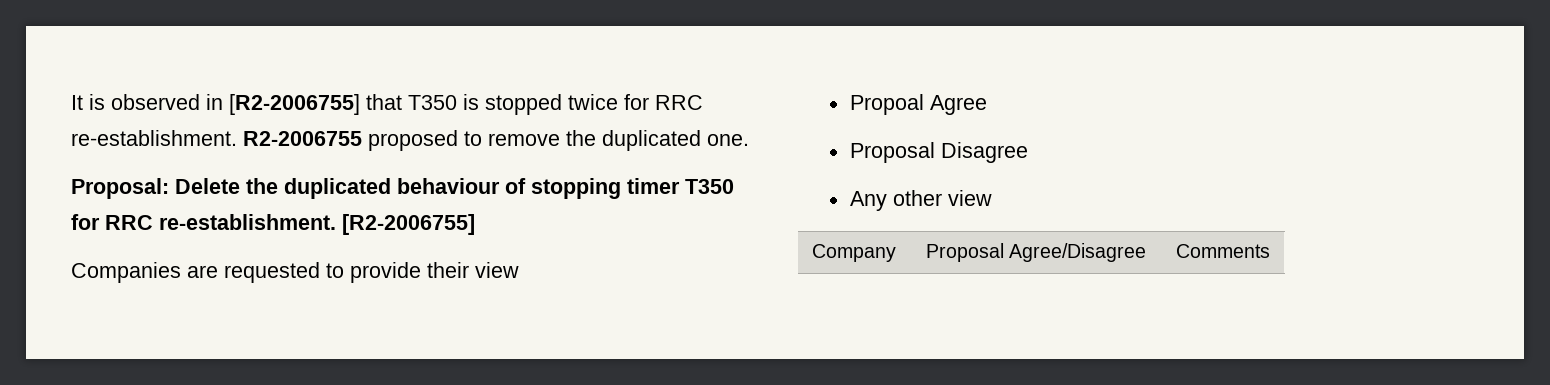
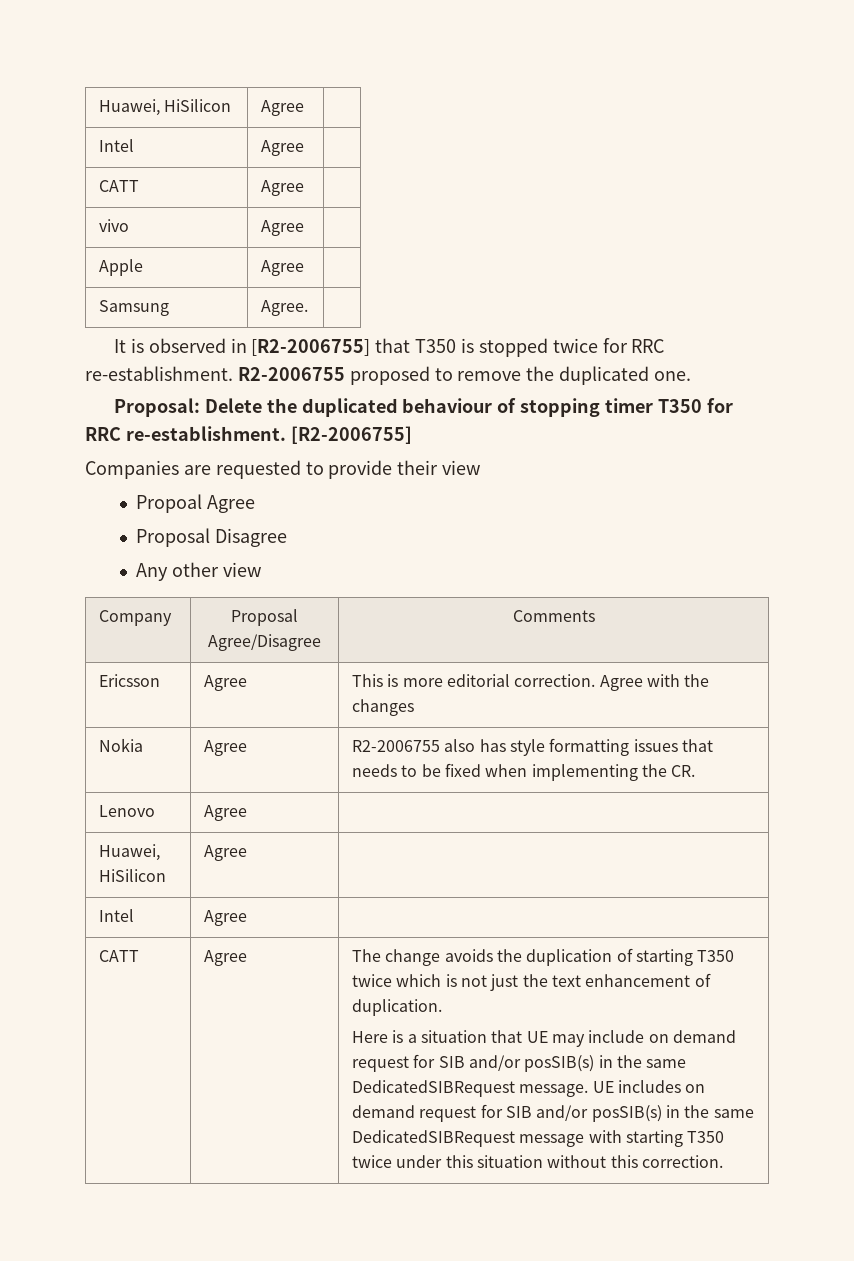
(71, 102) none -> [98,99,232,116] [260,100,304,116] [98,139,134,152] [260,140,304,156] [98,180,139,192] [260,180,304,196] [98,219,129,232] [260,220,304,236] [98,259,143,276] [260,260,304,276] [98,300,169,316] [260,300,308,316] Huawei, HiSilicon | Agree | // Intel | Agree | // CATT | Agree | // vivo | Agree | // Apple | Agree | // Samsung | Agree. | //
(1270, 251) none -> [98,674,160,687] [203,675,247,691] [351,674,710,691] [351,699,414,716] [98,738,143,752] [203,740,247,756] [351,738,713,756] [351,763,696,781] [98,805,155,817] [203,805,247,821] [98,844,160,861] [98,869,166,882] [203,845,247,861] [98,909,134,922] [203,910,247,926] [98,950,139,962] [203,950,247,966] [351,948,735,966] [351,973,711,991] [351,999,442,1016] [351,1030,736,1047] [351,1054,687,1072] [351,1080,706,1097] [351,1104,754,1122] [351,1130,725,1147] [351,1155,723,1168] // Ericsson | Agree | This is more editorial correction. Agree with the changes // Nokia | Agree | R2-2006755 also has style formatting issues that needs to be fixed when implementing the CR. // Lenovo | Agree | // Huawei, HiSilicon | Agree | // Intel | Agree | // CATT | Agree | The change avoids the duplication of starting T350 twice which is not just the text enhancement of duplication. // Here is a situation that UE may include on demand request for SIB and/or posSIB(s) in the same DedicatedSIBRequest message. UE includes on demand request for SIB and/or posSIB(s) in the same DedicatedSIBRequest message with starting T350 twice under this situation without this correction.

